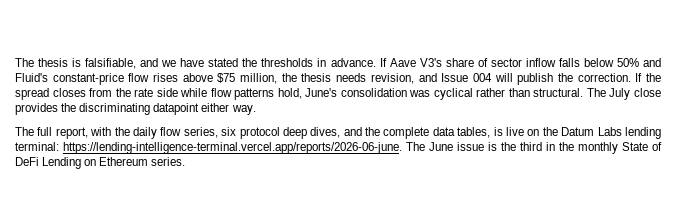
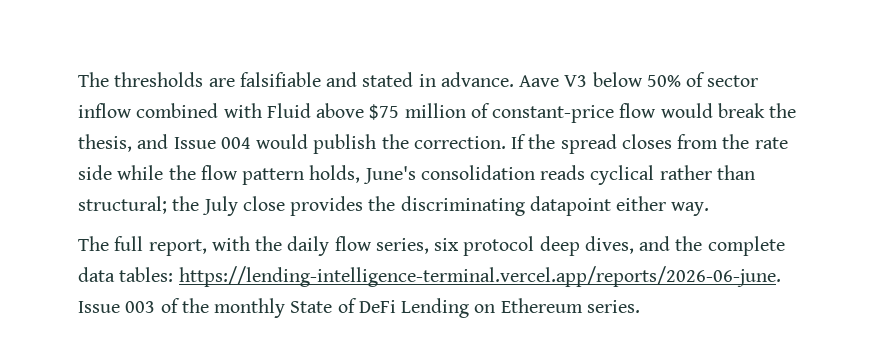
[15,58,661,69] [15,73,414,85] The thesis is falsifiable, and we have stated the thresholds in advance. If Aave V3's share of sector inflow falls below 50% and Fluid's constant-price flow rises above $75 million, the thesis needs revision, -> [78,72,759,87] [78,103,797,123] [78,134,132,152] The thresholds are falsifiable and stated in advance. Aave V3 below 50% of sector inflow combined with Fluid above $75 million of constant-price flow would break the thesis,
[494,73,513,82] will -> [256,134,309,149] would
[210,88,302,100] flow patterns hold, -> [168,165,361,185] the flow pattern holds,
[409,90,431,97] was -> [540,165,586,180] reads
[533,88,606,97] structural. The -> [78,196,200,214] structural; the
[457,127,661,139] [15,142,555,154] tables, is live on the Datum Labs lending terminal: https://lending-intelligence-terminal.vercel.app/reports/2026-06-june. The June issue is the third in -> [119,266,781,287] [78,298,180,313] tables: https://lending-intelligence-terminal.vercel.app/reports/2026-06-june. Issue 003 of

